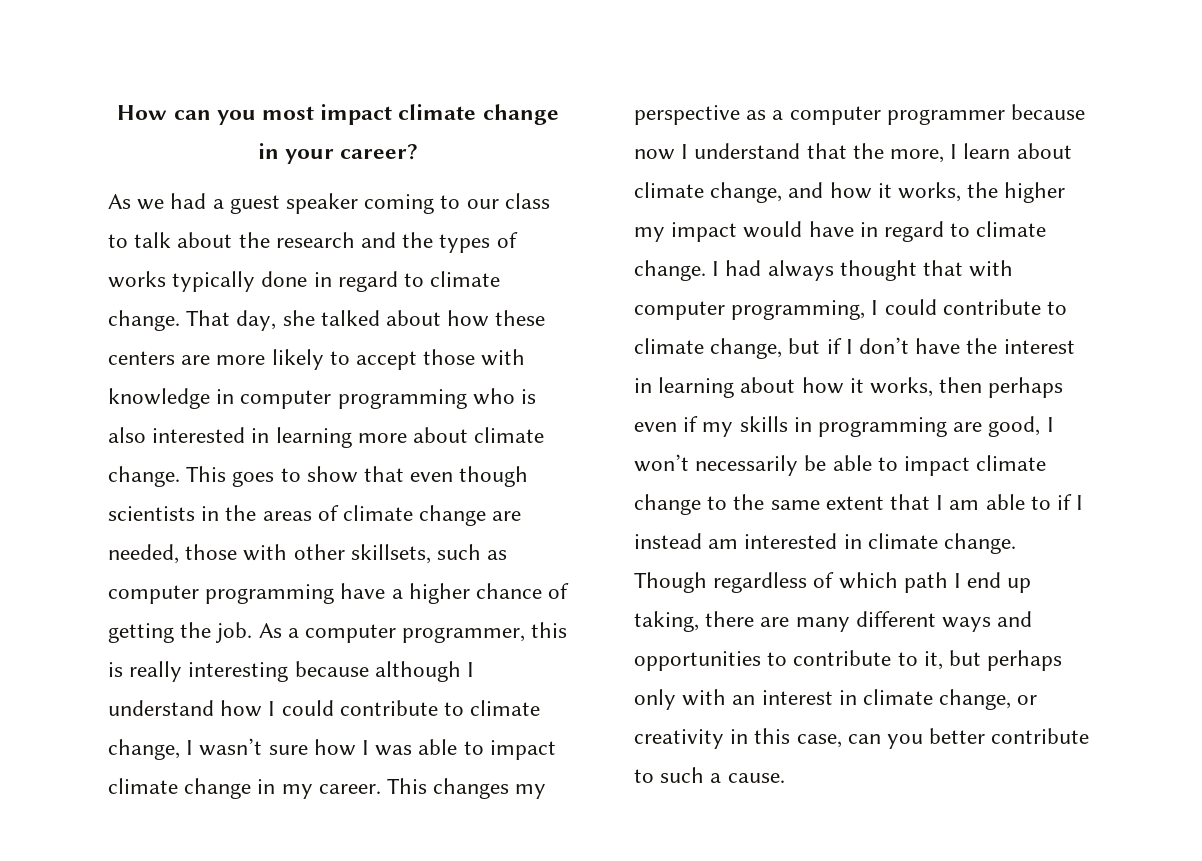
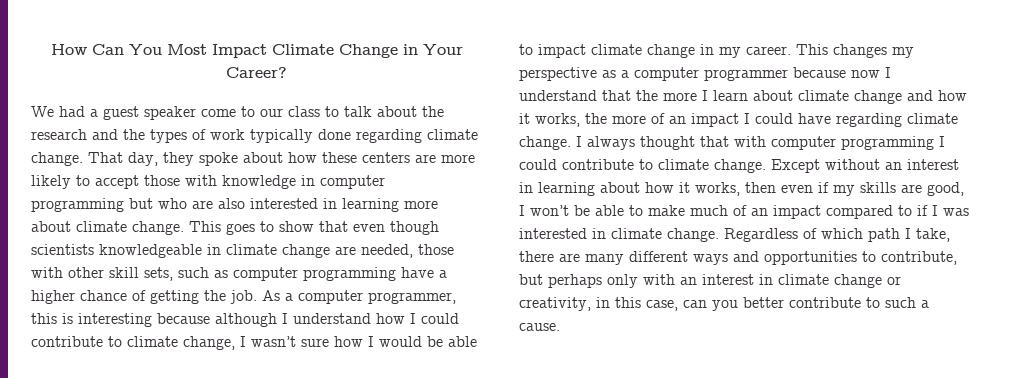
[173,104,559,125] [257,143,419,164] [108,194,165,210] can you most impact climate change in your career? // As we -> [91,44,463,58] [226,67,287,78] [31,106,54,117] Can You Most Impact Climate Change in Your Career? // We
[364,194,435,214] coming -> [201,109,236,117] come
[108,271,166,288] works -> [210,129,245,140] work
[313,271,425,292] in regard to -> [356,129,422,143] regarding
[282,310,380,326] she talked -> [163,152,238,166] they spoke
[472,388,537,405] who is -> [129,198,213,209] but who are
[201,505,339,521] in the areas of -> [99,244,221,258] knowledgeable in
[350,544,431,564] skillsets, -> [109,267,173,281] skill sets,
[129,661,183,682] really -> (73, 318) none
[375,745,413,756] was -> [379,336,443,347] would be
[890,149,945,163] more, -> [663,92,697,101] more
[710,182,783,203] change, -> [854,90,902,104] change
[1004,182,1066,203] [634,221,971,242] higher my impact would have in regard to -> [612,113,902,127] more of an impact I could have regarding
[725,260,762,276] had -> (582, 141) none
[731,299,1068,320] [634,337,998,359] programming, I could contribute to climate change, but if I don’t have the -> [841,136,945,150] [519,159,902,173] programming I could contribute to climate change. Except without an
[988,377,1064,398] perhaps -> (776, 187) none
[793,417,948,437] in programming -> (896, 187) none
[695,455,1047,476] [634,494,1025,515] necessarily be able to impact climate change to the same extent that I am able -> [574,205,893,219] be able to make much of an impact compared
[634,533,739,549] instead am -> [943,208,969,216] was
[634,572,808,593] Though regardless -> [724,228,798,242] Regardless
[967,572,1032,593] [634,611,699,632] end up taking, -> [916,228,950,242] take,
[793,650,943,670] contribute to it, -> [881,251,957,265] contribute,
[939,689,1038,710] [634,729,724,749] change, or creativity -> [834,274,901,288] [519,297,591,311] change or creativity,

